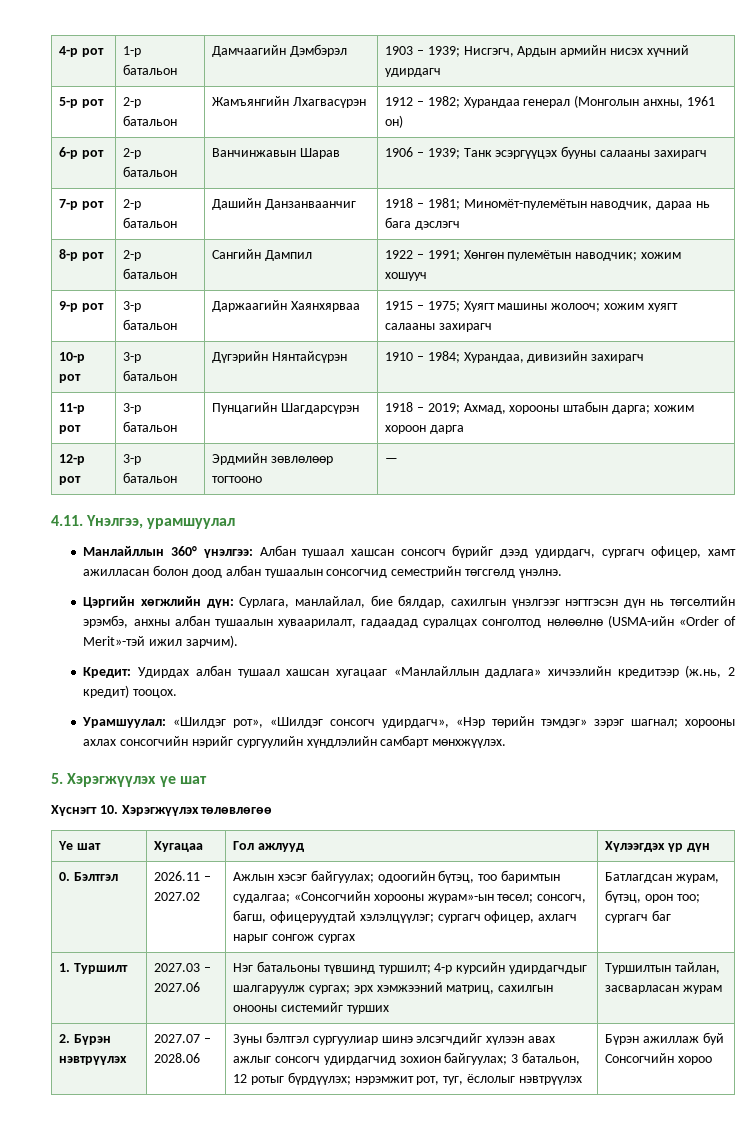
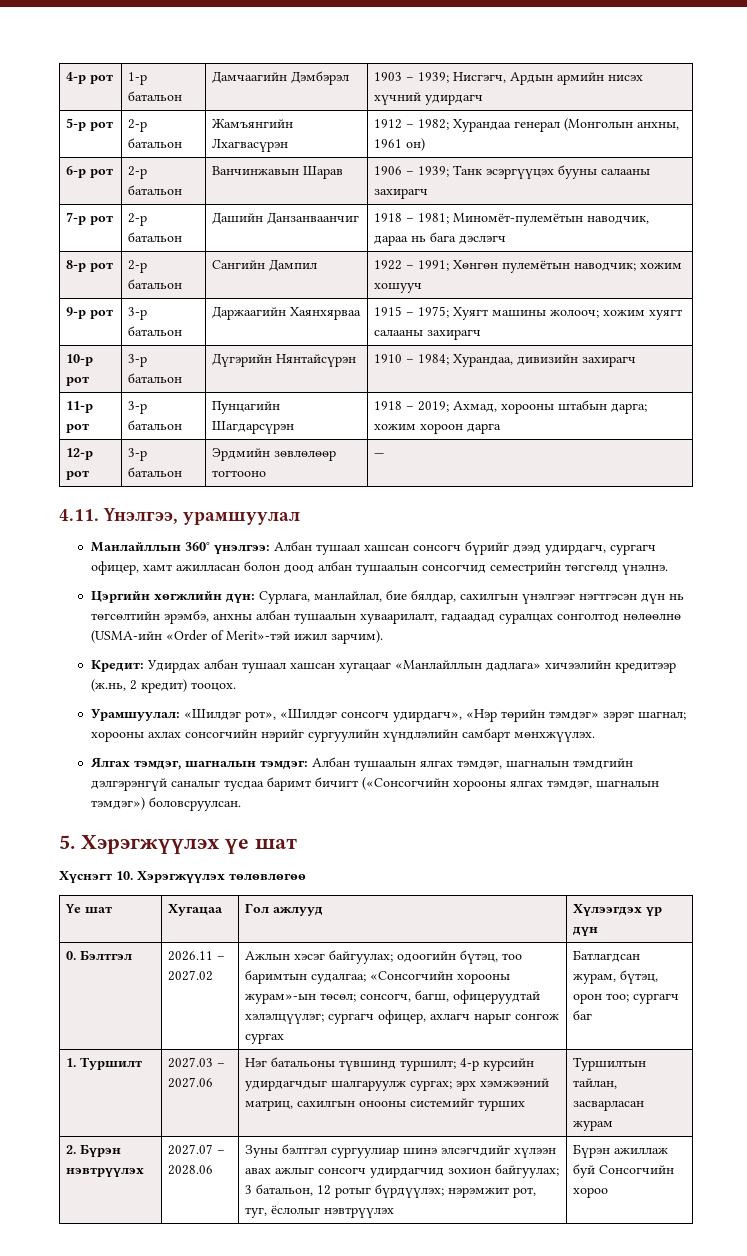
(507, 743) none -> [90,757,633,771] [90,777,659,791] [90,797,241,811] // Ялгах тэмдэг, шагналын тэмдэг: Албан тушаалын ялгах тэмдэг, шагналын тэмдгийн дэлгэрэнгүй саналыг тусдаа баримт бичигт («Сонсогчийн хорооны ялгах тэмдэг, шагналын тэмдэг») боловсруулсан.

